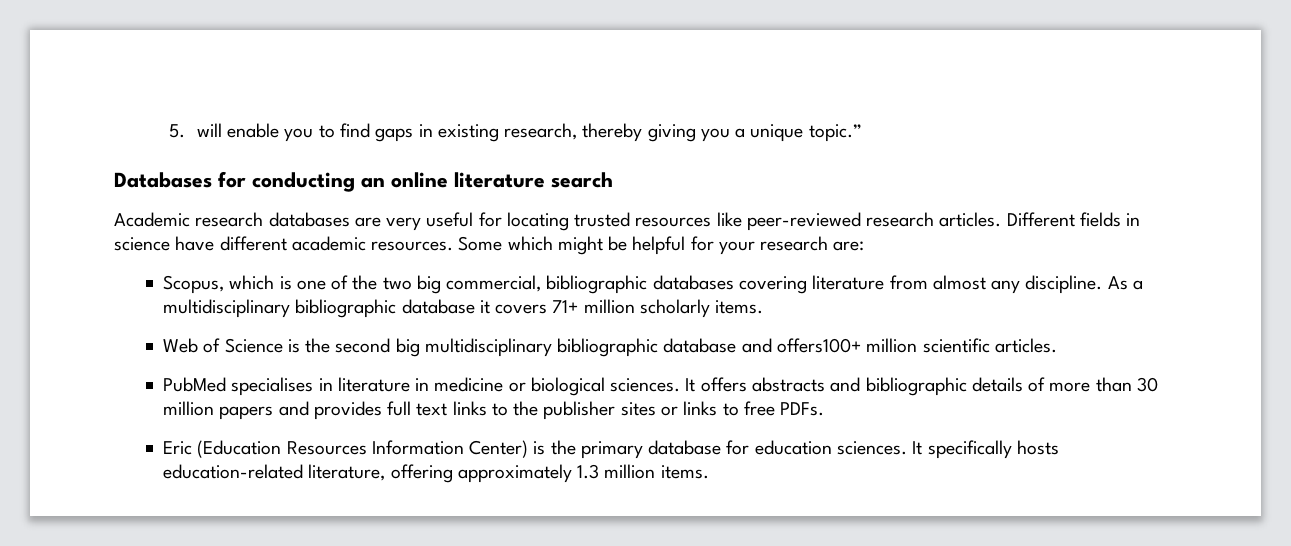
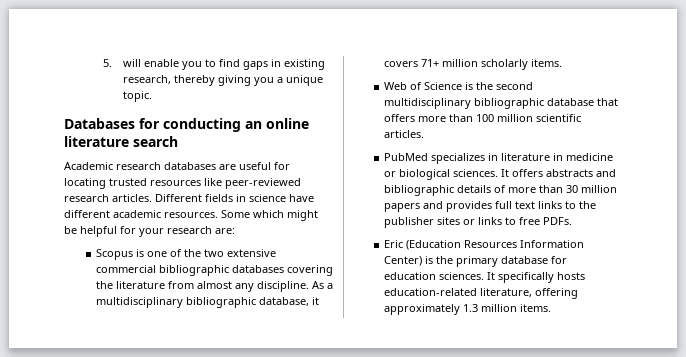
[808,124,862,142] topic.” -> [123,91,153,102] topic.
[386,217,422,231] very -> (236, 167) none
[163,275,275,294] Scopus, which -> [95,249,133,260] Scopus
[416,275,542,294] big commercial, -> [226,249,276,257] [95,265,156,273] extensive commercial
(808, 285) none -> [95,281,113,289] the
[401,299,475,314] database -> [258,297,309,306] database,
[395,338,862,357] big multidisciplinary bibliographic database and offers100+ -> [383,98,618,109] [383,114,494,122] multidisciplinary bibliographic database that offers more than 100
[231,377,314,396] specialises -> [430,153,485,164] specializes

